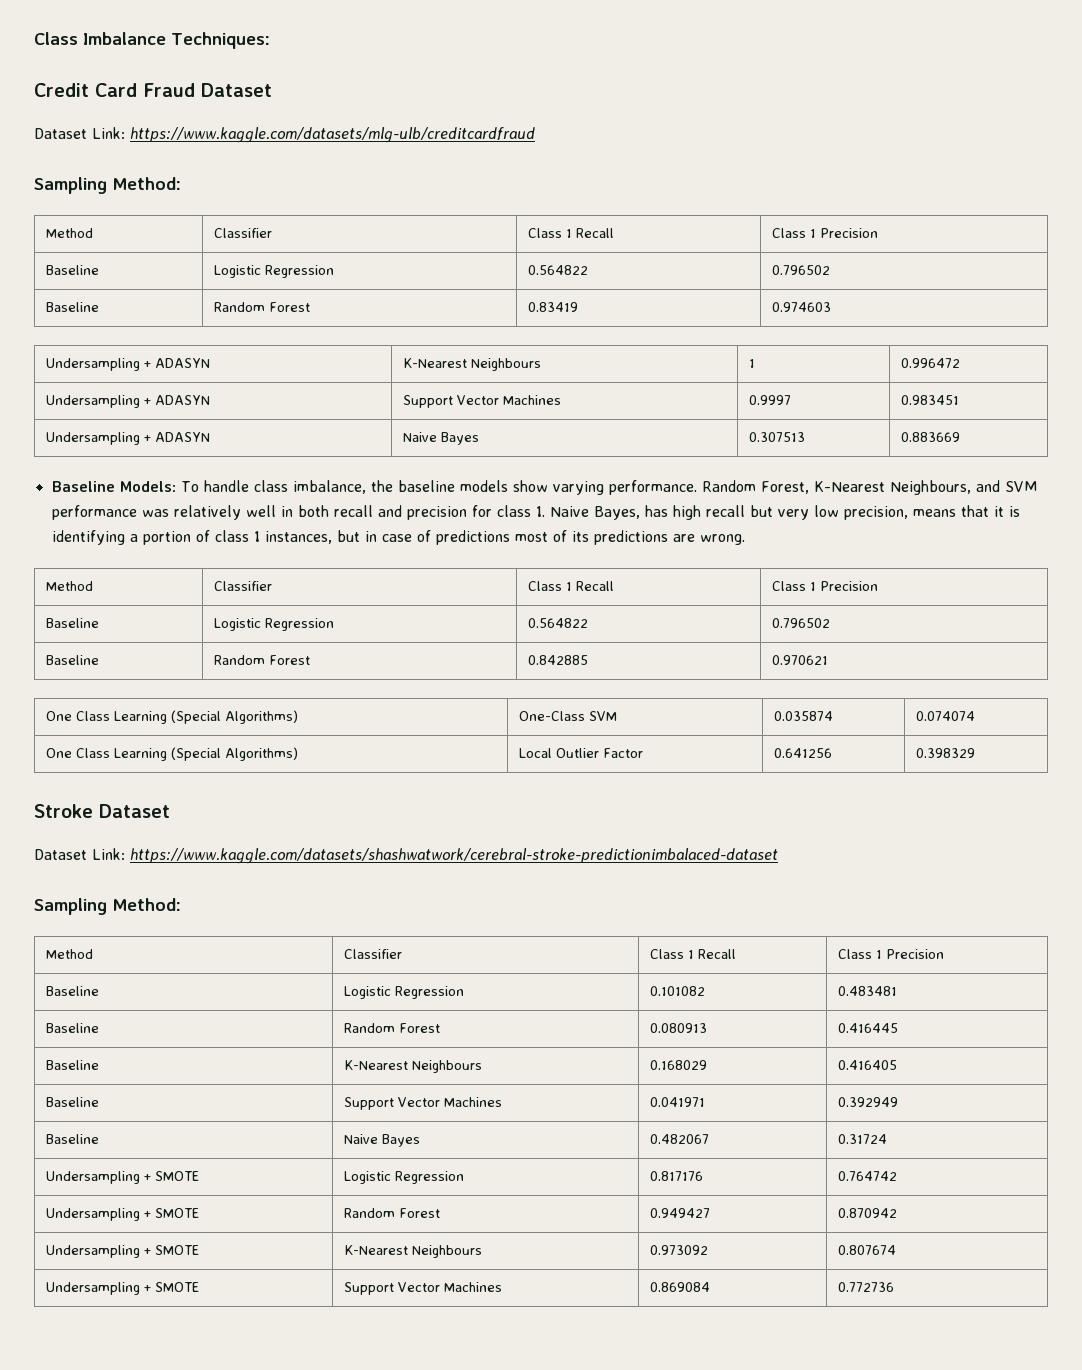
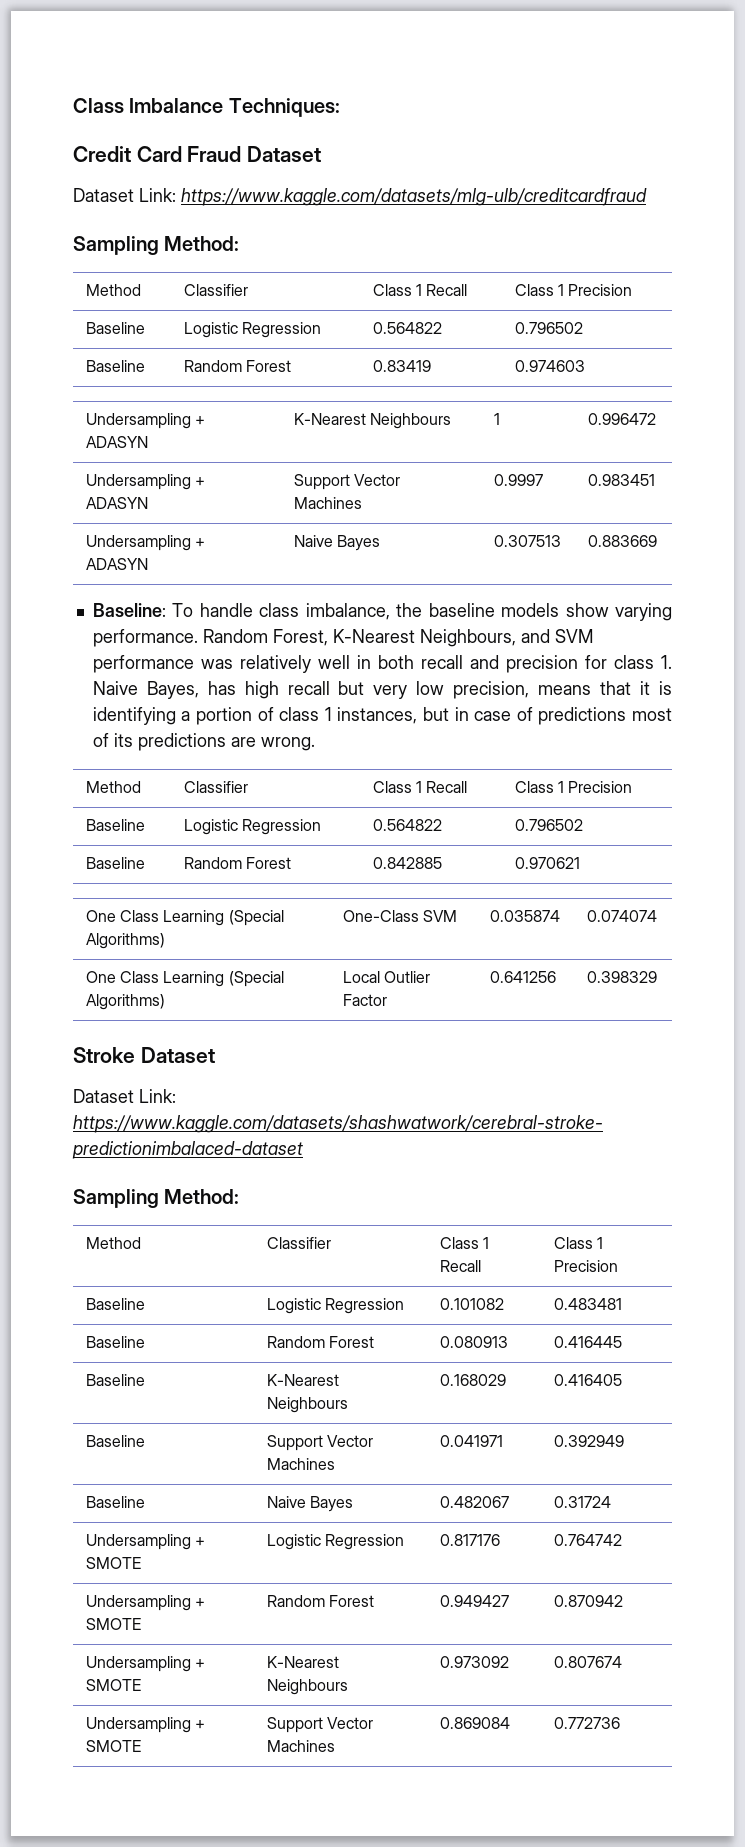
[51,481,176,492] Baseline Models: -> [92,603,166,617] Baseline:

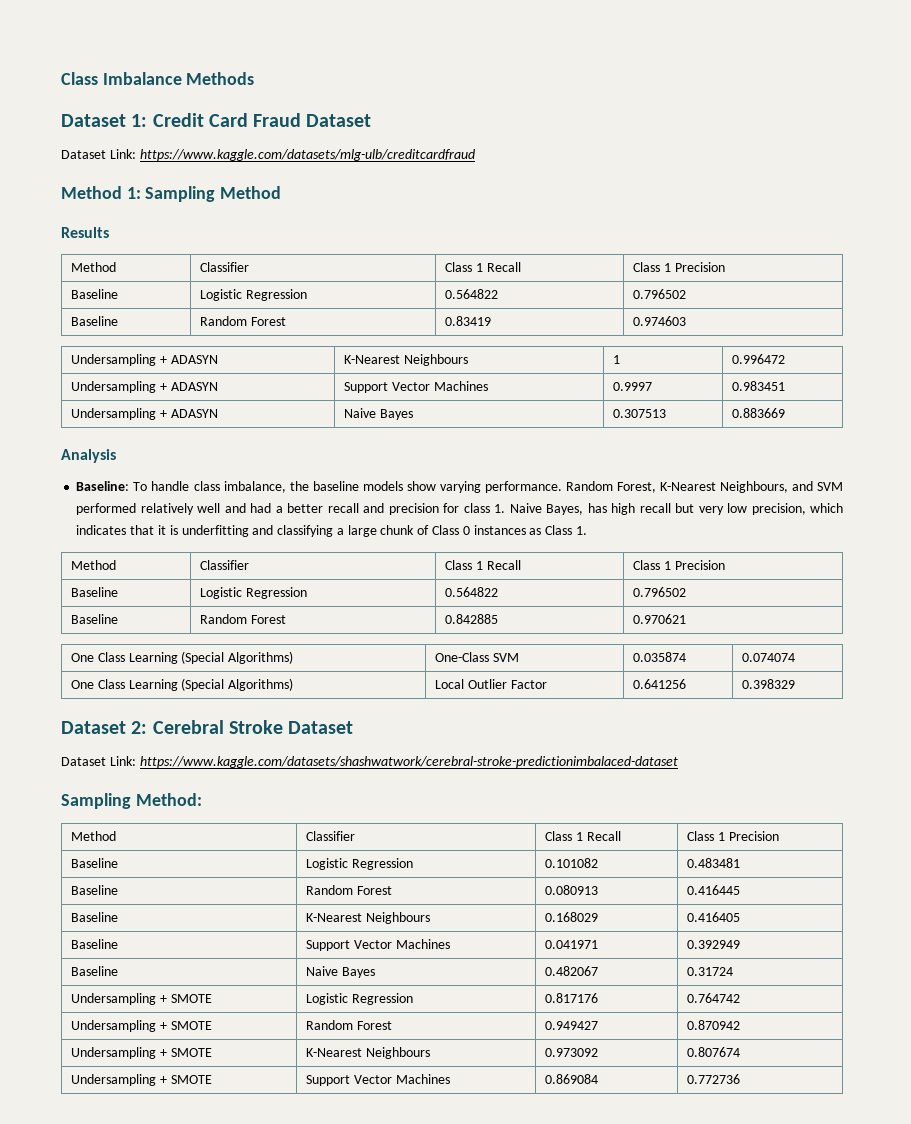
[228,98,340,117] Techniques: // -> [186,72,255,85] [61,114,148,127] Methods // Dataset 1:
[73,236,240,255] Sampling Method: -> [61,186,282,202] [61,227,109,238] Method 1: Sampling Method // Results
(657, 541) none -> [61,449,116,463] // Analysis
[92,655,414,673] performance was relatively well in both -> [76,503,324,515] performed relatively well and had a better
[538,685,592,695] means -> [810,503,844,513] [76,525,127,535] which indicates
[92,707,673,725] [92,733,315,751] identifying a portion of class 1 instances, but in case of predictions most of its predictions are wrong. -> [181,525,587,537] underfitting and classifying a large chunk of Class 0 instances as Class 1.
(657, 977) none -> [61,720,224,734] Dataset 2: Cerebral

